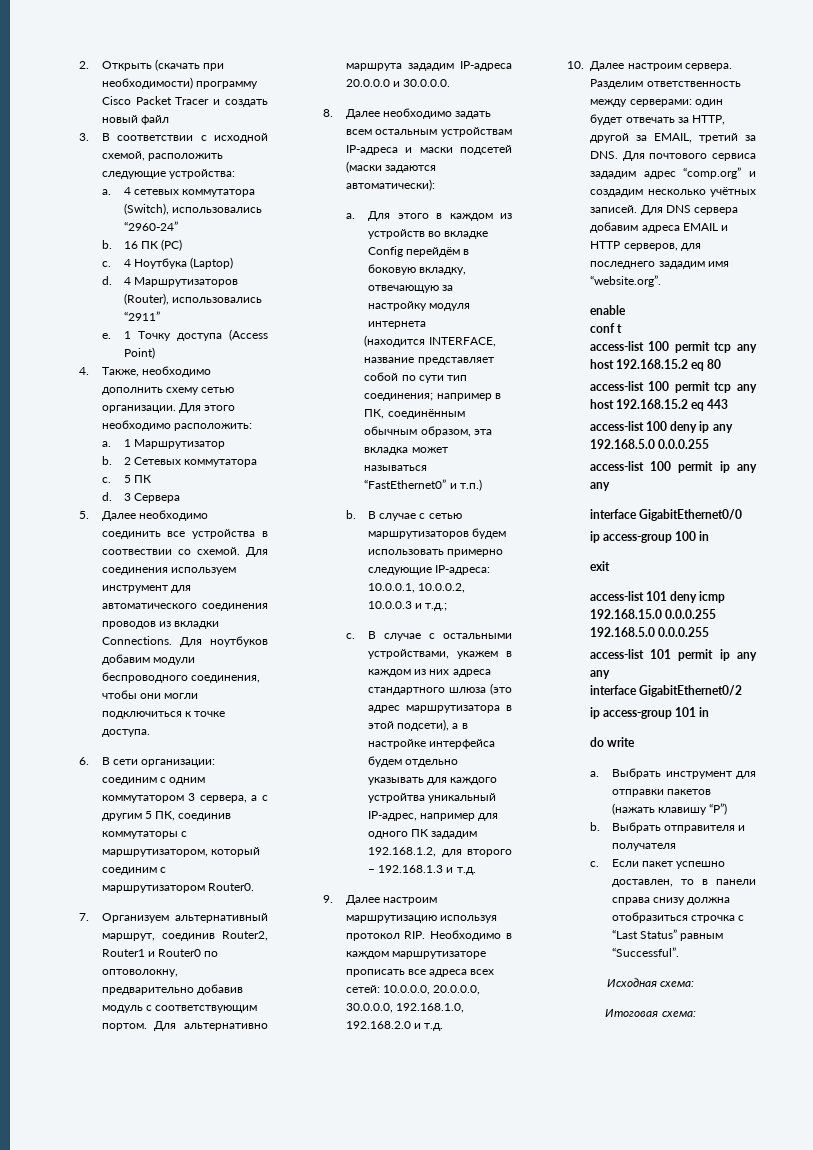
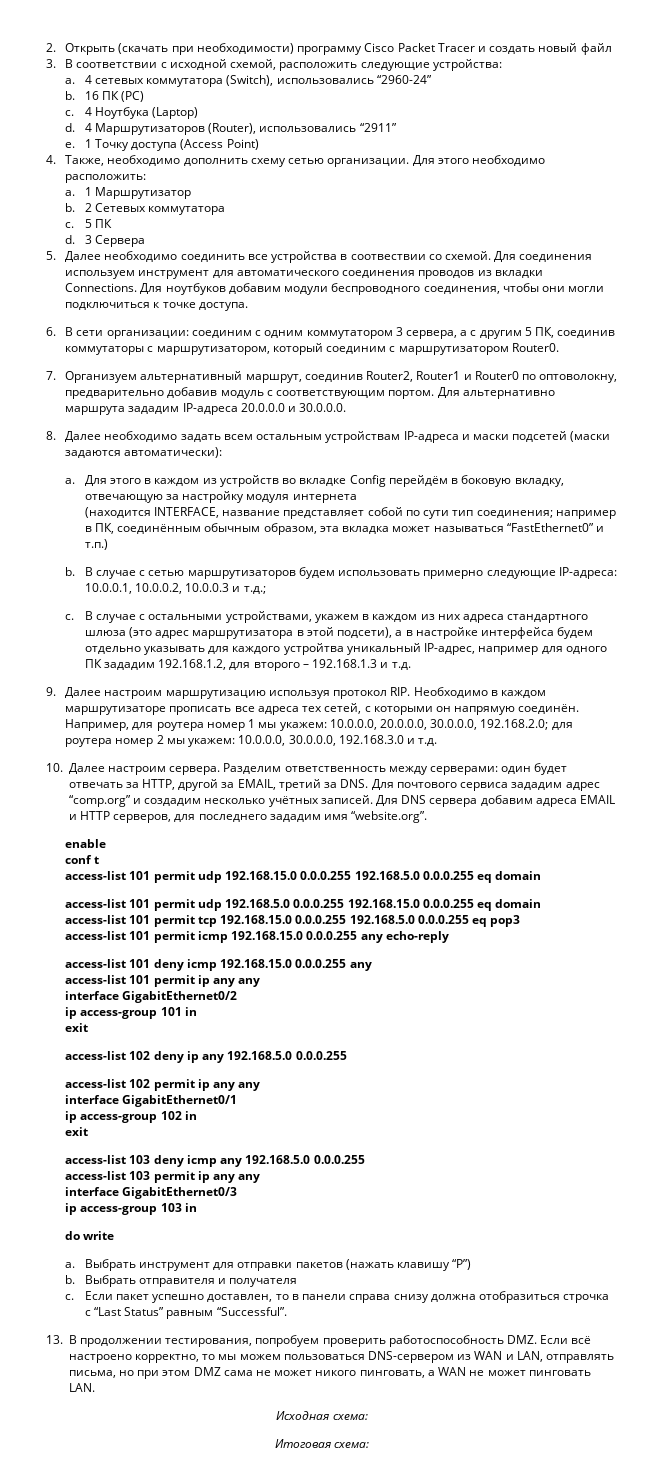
[470,969,495,975] [345,985,481,995] [345,1003,464,1013] [345,1021,411,1029] всех сетей: 10.0.0.0, 20.0.0.0, 30.0.0.0, 192.168.1.0, 192.168.2.0 -> [302,703,580,715] [65,719,573,731] [65,735,404,747] тех сетей, с которыми он напрямую соединён. Например, для роутера номер 1 мы укажем: 10.0.0.0, 20.0.0.0, 30.0.0.0, 192.168.2.0; для роутера номер 2 мы укажем: 10.0.0.0, 30.0.0.0, 192.168.3.0
[648,341,757,353] [589,359,722,371] [589,381,757,393] [589,399,729,411] [589,421,733,433] [589,439,709,449] [589,461,757,473] [589,482,610,491] [589,509,742,521] [589,531,710,543] [589,561,610,571] 100 permit tcp any host 192.168.15.2 eq 80 // access-list 100 permit tcp any host 192.168.15.2 eq 443 // access-list 100 deny ip any 192.168.5.0 0.0.0.255 // access-list 100 permit ip any any // interface GigabitEthernet0/0 // ip access-group 100 in // exit -> [129,871,542,883] [65,899,542,911] [65,915,521,927] [65,931,449,943] 101 permit udp 192.168.15.0 0.0.0.255 192.168.5.0 0.0.0.255 eq domain // access-list 101 permit udp 192.168.5.0 0.0.0.255 192.168.15.0 0.0.0.255 eq domain // access-list 101 permit tcp 192.168.15.0 0.0.0.255 192.168.5.0 0.0.0.255 eq pop3 // access-list 101 permit icmp 192.168.15.0 0.0.0.255 any echo-reply
[589,627,709,637] 192.168.5.0 0.0.0.255 -> [349,962,372,971] any
(710, 712) none -> [65,1023,89,1032] [65,1051,347,1063] [65,1079,261,1091] [65,1095,238,1107] [65,1111,197,1123] [65,1127,89,1136] [65,1155,365,1167] [65,1171,261,1183] [65,1187,238,1199] [65,1203,197,1215] // exit // access-list 102 deny ip any 192.168.5.0 0.0.0.255 // access-list 102 permit ip any any // interface GigabitEthernet0/1 // ip access-group 102 in // exit // access-list 103 deny icmp any 192.168.5.0 0.0.0.255 // access-list 103 permit ip any any // interface GigabitEthernet0/3 // ip access-group 103 in
(680, 952) none -> [45,1335,592,1347] [68,1351,615,1363] [68,1367,591,1379] [68,1383,95,1392] // 13. В продолжении тестирования, попробуем проверить работоспособность DMZ. Если всё настроено корректно, то мы можем пользоваться DNS-сервером из WAN и LAN, отправлять письма, но при этом DMZ сама не может никого пинговать, а WAN не может пинговать LAN.

